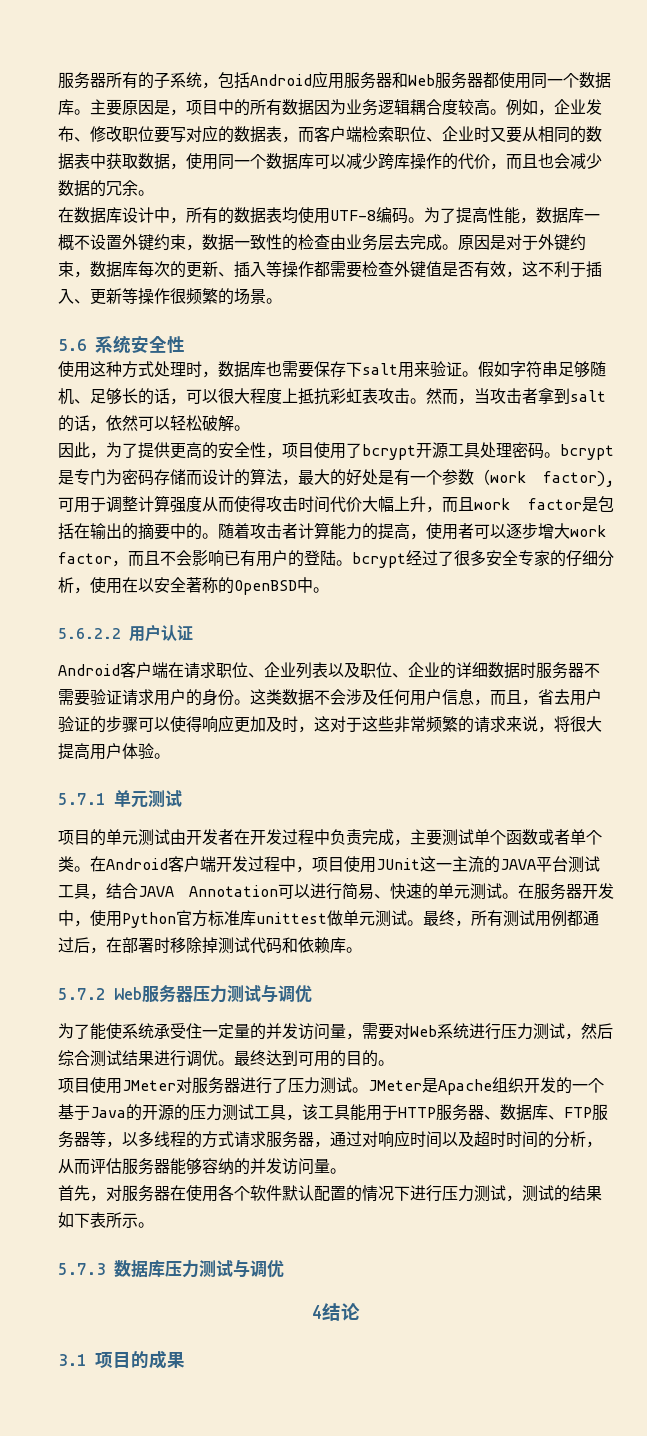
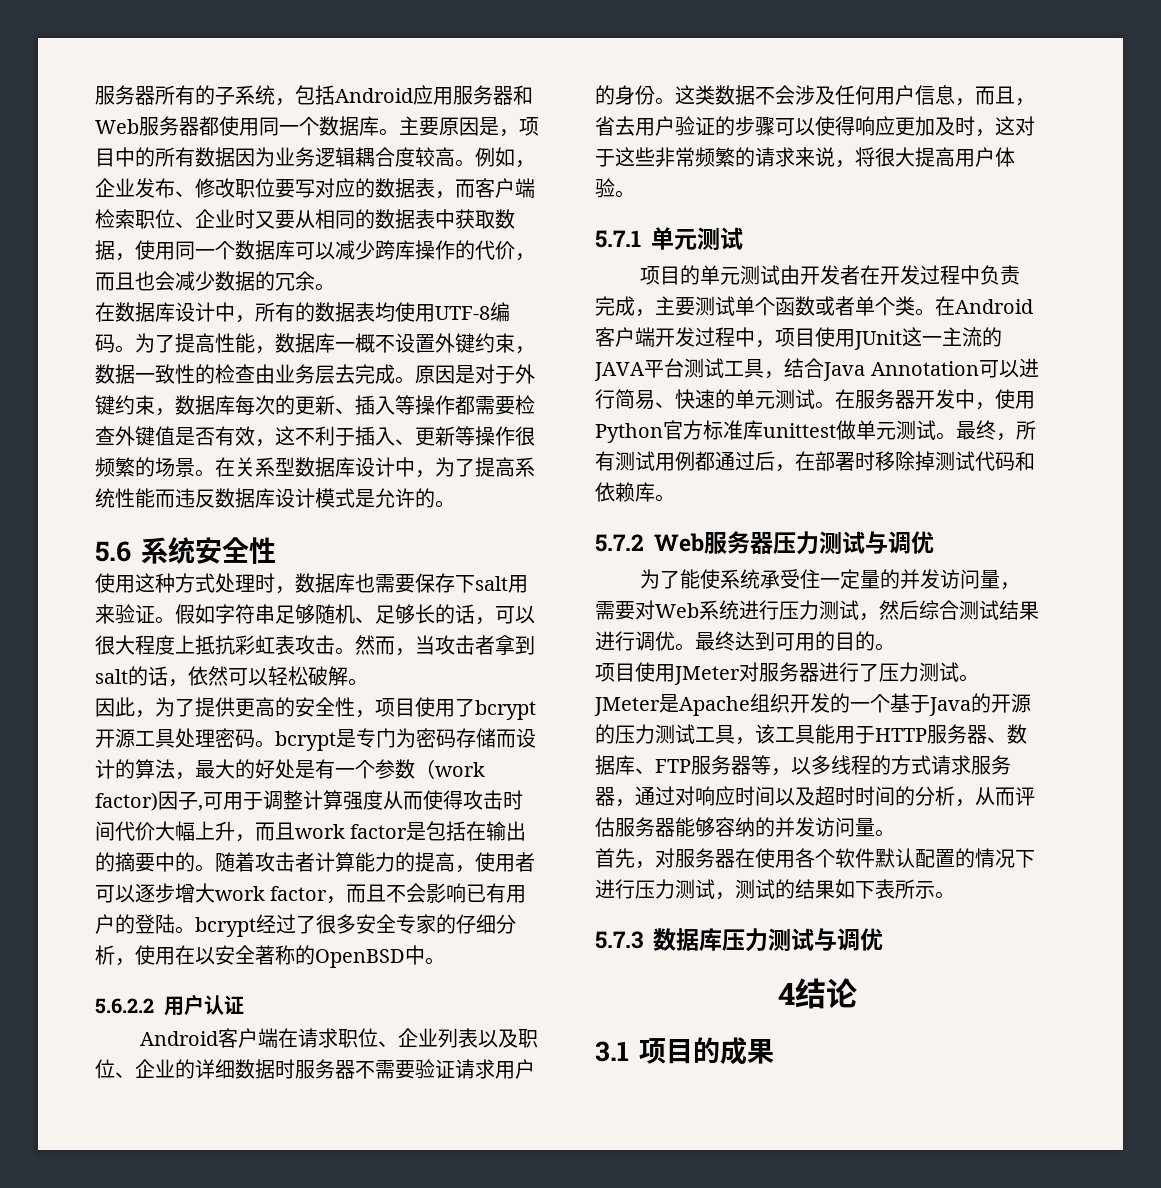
(282, 301) none -> [215,457,535,478] [95,488,455,508] 在关系型数据库设计中，为了提高系统性能而违反数据库设计模式是允许的。
[543,471,614,487] factor), -> [95,791,203,811] factor)因子,
[138,886,174,897] JAVA -> [823,362,865,381] Java

